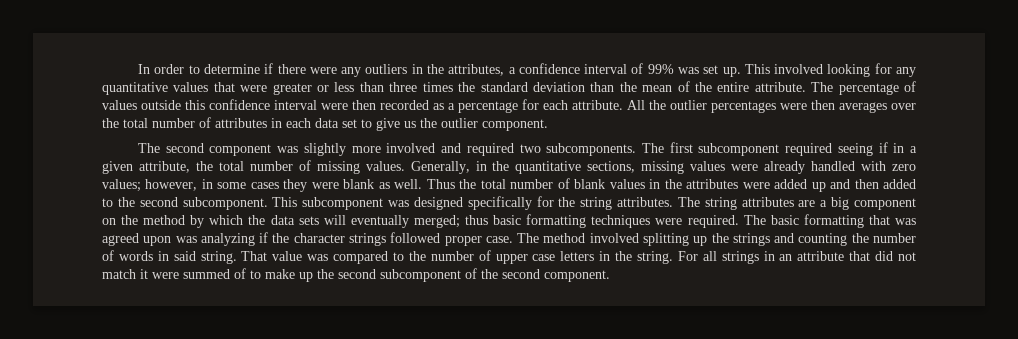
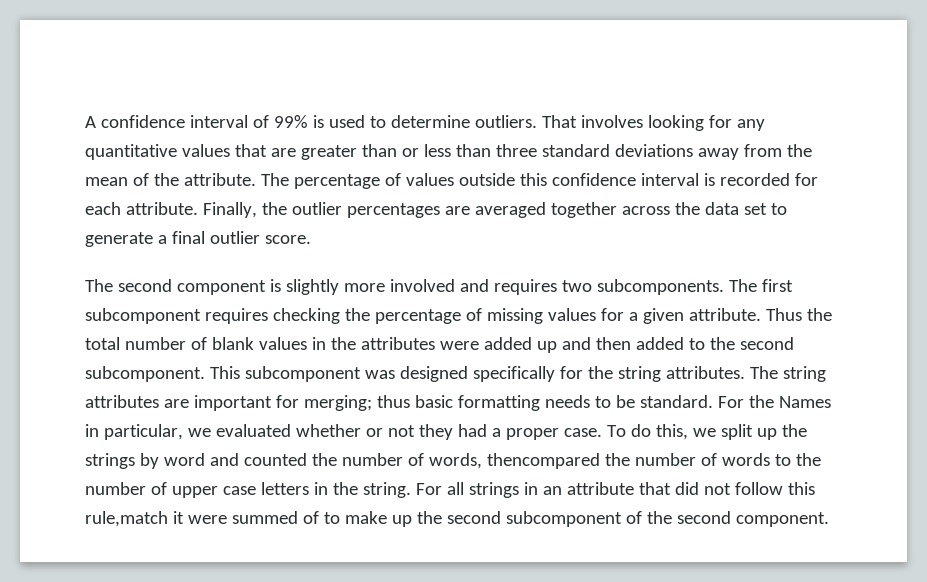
[138,63,824,77] In order to determine if there were any outliers in the attributes, a confidence interval of 99% was set up. This involved -> [85,115,643,128] A confidence interval of 99% is used to determine outliers. That involves
[240,83,312,95] were greater -> [270,144,397,160] are greater than
[422,82,615,92] times the standard deviation than -> [541,144,782,160] standard deviations away from
[717,82,750,92] entire -> (179, 179) none
[321,100,518,113] were then recorded as a percentage -> [703,173,790,186] is recorded
[627,100,645,110] All -> [202,202,257,218] Finally,
[780,100,916,113] [102,117,548,131] were then averages over the total number of attributes in each data set to give us the outlier component. -> [444,202,787,218] [85,231,311,247] are averaged together across the data set to generate a final outlier score.
[277,146,299,153] was -> [269,279,281,292] is
[466,143,514,156] required -> [493,279,557,295] requires
[785,142,917,156] [102,160,916,174] [102,179,423,192] required seeing if in a given attribute, the total number of missing values. Generally, in the quantitative sections, missing values were already handled with zero values; however, in some cases they were blank as well. -> [204,308,761,324] requires checking the percentage of missing values for a given attribute.
[820,197,917,210] [102,214,916,228] [102,232,917,246] [102,250,389,264] a big component on the method by which the data sets will eventually merged; thus basic formatting techniques were required. The basic formatting that was agreed upon was analyzing if the character strings followed proper case. The method involved splitting up the strings and counting the number of words in said string. That value was compared -> [193,395,831,411] [85,424,807,440] [85,453,770,469] important for merging; thus basic formatting needs to be standard. For the Names in particular, we evaluated whether or not they had a proper case. To do this, we split up the strings by word and counted the number of words, thencompared the number of words
[102,269,136,279] match -> [734,482,815,495] [85,511,168,527] follow this rule,match

